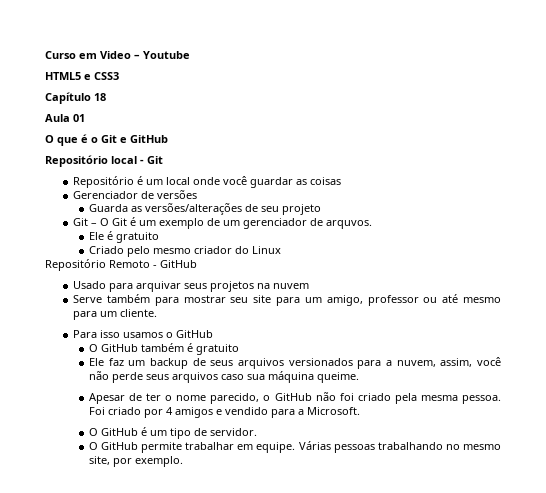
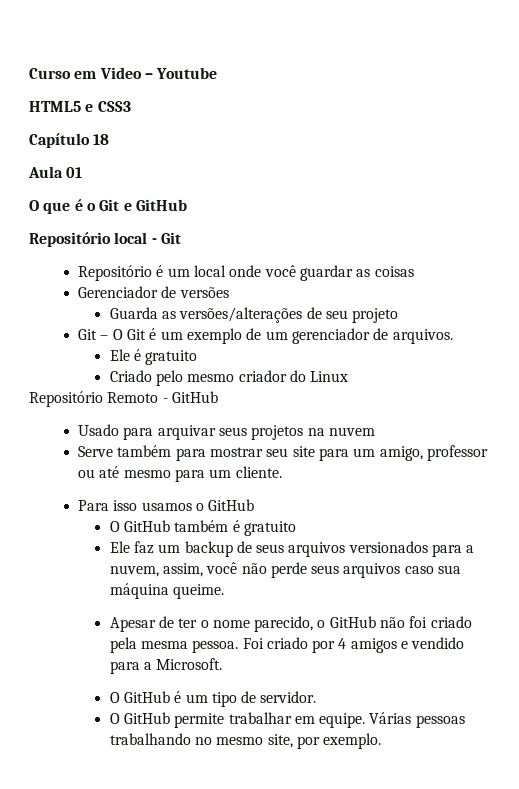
[326,220,373,229] arquvos. -> [392,329,453,344] arquivos.

